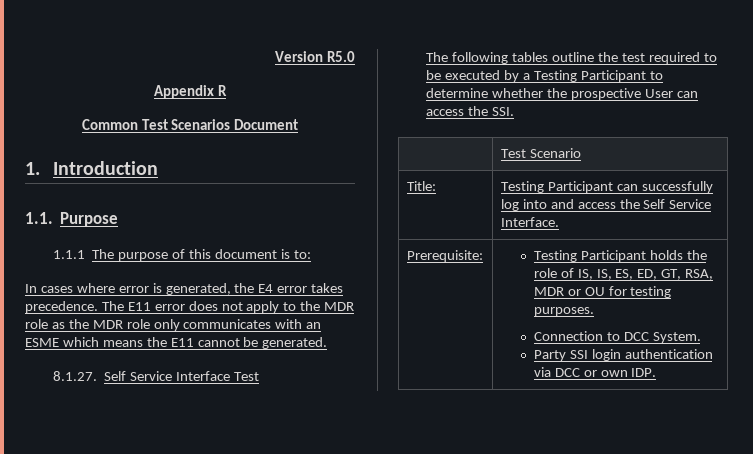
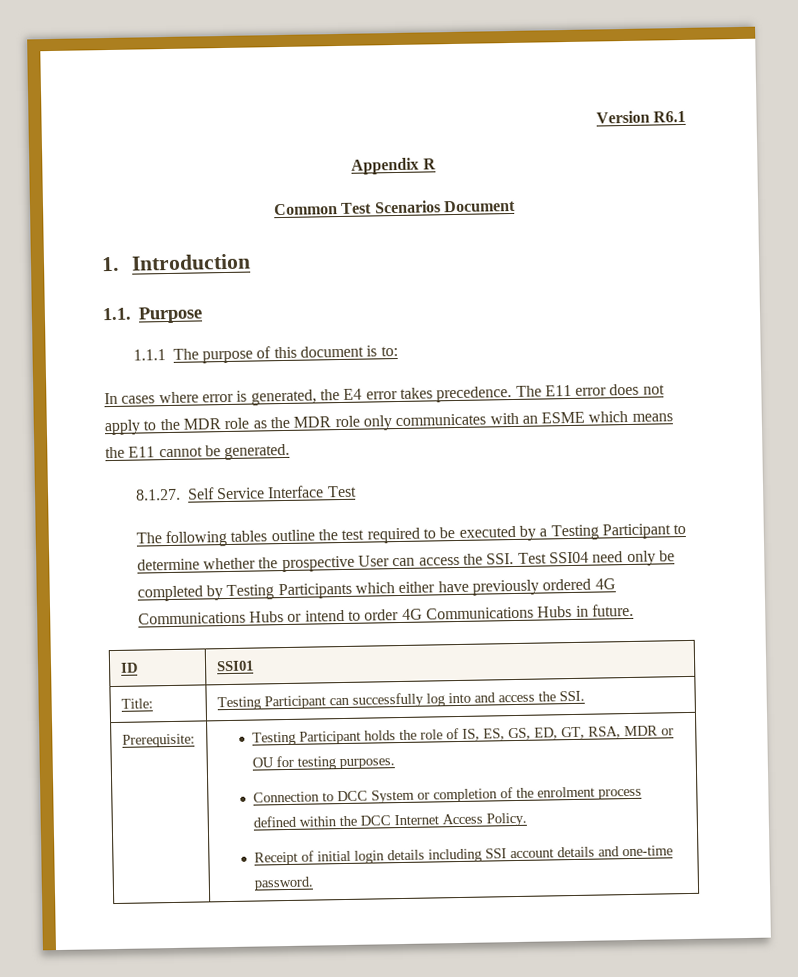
[327,51,356,62] R5.0 -> [653,110,687,123] R6.1
[500,148,581,158] // | Test Scenario -> [517,550,675,567] [136,578,616,602] [137,603,634,625] [120,662,138,673] [215,660,254,672] Test SSI04 need only be completed by Testing Participants which either have previously ordered 4G Communications Hubs or intend to order 4G Communications Hubs in future. // ID | SSI01
[643,199,712,209] [500,217,559,227] Self Service Interface. -> [558,690,585,702] SSI.
[596,269,634,280] IS, ES, -> [482,727,531,741] ES, GS,
[652,332,701,343] [533,349,713,361] [533,367,657,377] System. // Party SSI login authentication via DCC or own IDP. -> [370,786,642,804] [252,812,527,828] [253,845,673,866] [253,876,313,891] System or completion of the enrolment process defined within the DCC Internet Access Policy. // Receipt of initial login details including SSI account details and one-time password.

